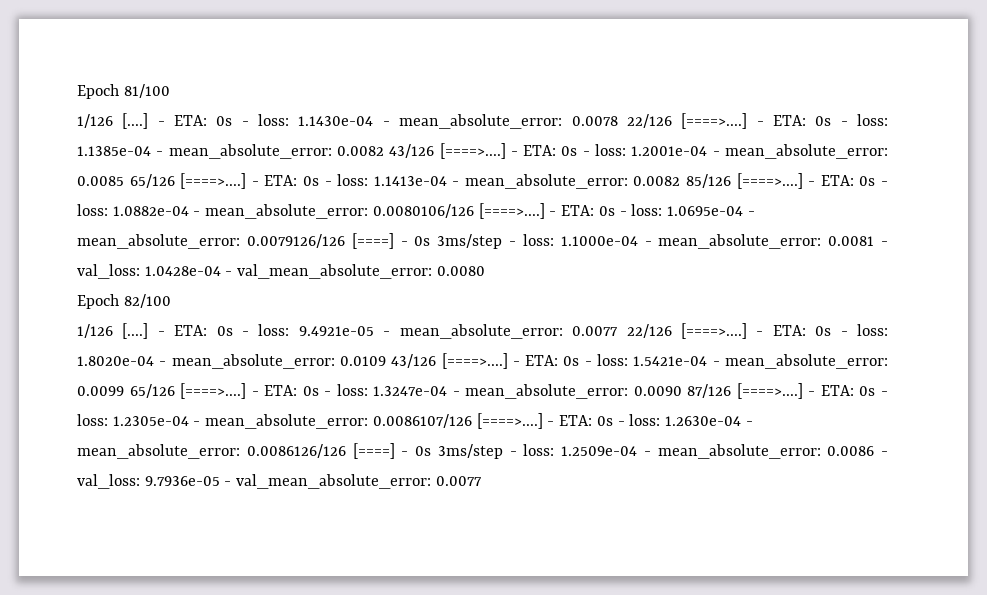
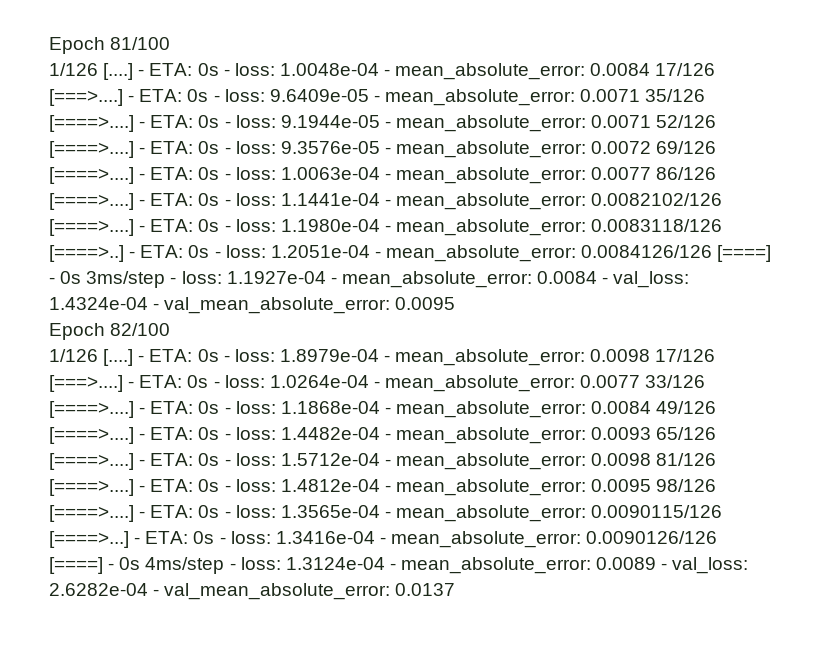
[298,113,889,129] [77,143,888,159] [77,173,889,189] [77,203,755,219] [77,233,888,249] [77,264,485,279] 1.1430e-04 - mean_absolute_error: 0.0078 22/126 [====>....] - ETA: 0s - loss: 1.1385e-04 - mean_absolute_error: 0.0082 43/126 [====>....] - ETA: 0s - loss: 1.2001e-04 - mean_absolute_error: 0.0085 65/126 [====>....] - ETA: 0s - loss: 1.1413e-04 - mean_absolute_error: 0.0082 85/126 [====>....] - ETA: 0s - loss: 1.0882e-04 - mean_absolute_error: 0.0080106/126 [====>....] - ETA: 0s - loss: 1.0695e-04 - mean_absolute_error: 0.0079126/126 [====] - 0s 3ms/step - loss: 1.1000e-04 - mean_absolute_error: 0.0081 - val_loss: 1.0428e-04 - val_mean_absolute_error: 0.0080 -> [279,63,716,80] [49,89,706,106] [49,115,717,132] [49,141,717,158] [49,167,717,184] [49,193,723,210] [49,219,723,236] [49,245,772,262] [49,271,690,288] [49,297,456,314] 1.0048e-04 - mean_absolute_error: 0.0084 17/126 [===>....] - ETA: 0s - loss: 9.6409e-05 - mean_absolute_error: 0.0071 35/126 [====>....] - ETA: 0s - loss: 9.1944e-05 - mean_absolute_error: 0.0071 52/126 [====>....] - ETA: 0s - loss: 9.3576e-05 - mean_absolute_error: 0.0072 69/126 [====>....] - ETA: 0s - loss: 1.0063e-04 - mean_absolute_error: 0.0077 86/126 [====>....] - ETA: 0s - loss: 1.1441e-04 - mean_absolute_error: 0.0082102/126 [====>....] - ETA: 0s - loss: 1.1980e-04 - mean_absolute_error: 0.0083118/126 [====>..] - ETA: 0s - loss: 1.2051e-04 - mean_absolute_error: 0.0084126/126 [====] - 0s 3ms/step - loss: 1.1927e-04 - mean_absolute_error: 0.0084 - val_loss: 1.4324e-04 - val_mean_absolute_error: 0.0095
[298,323,888,339] [77,353,888,369] [77,383,888,399] [77,413,753,429] [77,443,888,459] [77,474,482,489] 9.4921e-05 - mean_absolute_error: 0.0077 22/126 [====>....] - ETA: 0s - loss: 1.8020e-04 - mean_absolute_error: 0.0109 43/126 [====>....] - ETA: 0s - loss: 1.5421e-04 - mean_absolute_error: 0.0099 65/126 [====>....] - ETA: 0s - loss: 1.3247e-04 - mean_absolute_error: 0.0090 87/126 [====>....] - ETA: 0s - loss: 1.2305e-04 - mean_absolute_error: 0.0086107/126 [====>....] - ETA: 0s - loss: 1.2630e-04 - mean_absolute_error: 0.0086126/126 [====] - 0s 3ms/step - loss: 1.2509e-04 - mean_absolute_error: 0.0086 - val_loss: 9.7936e-05 - val_mean_absolute_error: 0.0077 -> [279,349,716,366] [49,375,706,392] [49,401,717,418] [49,427,717,444] [49,453,717,470] [49,479,717,496] [49,505,723,522] [49,531,718,548] [49,557,749,574] [49,583,456,600] 1.8979e-04 - mean_absolute_error: 0.0098 17/126 [===>....] - ETA: 0s - loss: 1.0264e-04 - mean_absolute_error: 0.0077 33/126 [====>....] - ETA: 0s - loss: 1.1868e-04 - mean_absolute_error: 0.0084 49/126 [====>....] - ETA: 0s - loss: 1.4482e-04 - mean_absolute_error: 0.0093 65/126 [====>....] - ETA: 0s - loss: 1.5712e-04 - mean_absolute_error: 0.0098 81/126 [====>....] - ETA: 0s - loss: 1.4812e-04 - mean_absolute_error: 0.0095 98/126 [====>....] - ETA: 0s - loss: 1.3565e-04 - mean_absolute_error: 0.0090115/126 [====>...] - ETA: 0s - loss: 1.3416e-04 - mean_absolute_error: 0.0090126/126 [====] - 0s 4ms/step - loss: 1.3124e-04 - mean_absolute_error: 0.0089 - val_loss: 2.6282e-04 - val_mean_absolute_error: 0.0137

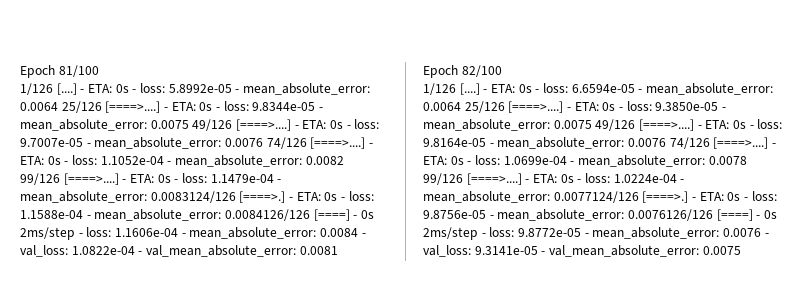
[279,63,716,80] [49,89,706,106] [49,115,717,132] [49,141,717,158] [49,167,717,184] [49,193,723,210] [49,219,723,236] [49,245,370,262] 1.0048e-04 - mean_absolute_error: 0.0084 17/126 [===>....] - ETA: 0s - loss: 9.6409e-05 - mean_absolute_error: 0.0071 35/126 [====>....] - ETA: 0s - loss: 9.1944e-05 - mean_absolute_error: 0.0071 52/126 [====>....] - ETA: 0s - loss: 9.3576e-05 - mean_absolute_error: 0.0072 69/126 [====>....] - ETA: 0s - loss: 1.0063e-04 - mean_absolute_error: 0.0077 86/126 [====>....] - ETA: 0s - loss: 1.1441e-04 - mean_absolute_error: 0.0082102/126 [====>....] - ETA: 0s - loss: 1.1980e-04 - mean_absolute_error: 0.0083118/126 [====>..] - ETA: 0s - loss: 1.2051e-04 -> [168,83,370,95] [20,101,323,113] [20,119,380,131] [20,137,373,149] [20,155,344,167] [20,173,282,185] [20,191,374,203] [20,210,83,219] 5.8992e-05 - mean_absolute_error: 0.0064 25/126 [====>....] - ETA: 0s - loss: 9.8344e-05 - mean_absolute_error: 0.0075 49/126 [====>....] - ETA: 0s - loss: 9.7007e-05 - mean_absolute_error: 0.0076 74/126 [====>....] - ETA: 0s - loss: 1.1052e-04 - mean_absolute_error: 0.0082 99/126 [====>....] - ETA: 0s - loss: 1.1479e-04 - mean_absolute_error: 0.0083124/126 [====>.] - ETA: 0s - loss: 1.1588e-04
[86,271,326,288] 3ms/step - loss: 1.1927e-04 -> [20,227,178,240] 2ms/step - loss: 1.1606e-04
[49,297,456,314] 1.4324e-04 - val_mean_absolute_error: 0.0095 -> [71,245,338,257] 1.0822e-04 - val_mean_absolute_error: 0.0081
[279,349,716,366] [49,375,706,392] [49,401,717,418] [49,427,717,444] [49,453,717,470] [49,479,717,496] [49,505,723,522] [49,531,718,548] [49,557,749,574] [49,583,456,600] 1.8979e-04 - mean_absolute_error: 0.0098 17/126 [===>....] - ETA: 0s - loss: 1.0264e-04 - mean_absolute_error: 0.0077 33/126 [====>....] - ETA: 0s - loss: 1.1868e-04 - mean_absolute_error: 0.0084 49/126 [====>....] - ETA: 0s - loss: 1.4482e-04 - mean_absolute_error: 0.0093 65/126 [====>....] - ETA: 0s - loss: 1.5712e-04 - mean_absolute_error: 0.0098 81/126 [====>....] - ETA: 0s - loss: 1.4812e-04 - mean_absolute_error: 0.0095 98/126 [====>....] - ETA: 0s - loss: 1.3565e-04 - mean_absolute_error: 0.0090115/126 [====>...] - ETA: 0s - loss: 1.3416e-04 - mean_absolute_error: 0.0090126/126 [====] - 0s 4ms/step - loss: 1.3124e-04 - mean_absolute_error: 0.0089 - val_loss: 2.6282e-04 - val_mean_absolute_error: 0.0137 -> [571,83,773,95] [423,101,726,113] [423,119,783,131] [423,137,776,149] [423,155,747,167] [423,173,685,185] [423,191,777,203] [423,209,777,221] [423,227,769,240] [423,245,741,257] 6.6594e-05 - mean_absolute_error: 0.0064 25/126 [====>....] - ETA: 0s - loss: 9.3850e-05 - mean_absolute_error: 0.0075 49/126 [====>....] - ETA: 0s - loss: 9.8164e-05 - mean_absolute_error: 0.0076 74/126 [====>....] - ETA: 0s - loss: 1.0699e-04 - mean_absolute_error: 0.0078 99/126 [====>....] - ETA: 0s - loss: 1.0224e-04 - mean_absolute_error: 0.0077124/126 [====>.] - ETA: 0s - loss: 9.8756e-05 - mean_absolute_error: 0.0076126/126 [====] - 0s 2ms/step - loss: 9.8772e-05 - mean_absolute_error: 0.0076 - val_loss: 9.3141e-05 - val_mean_absolute_error: 0.0075

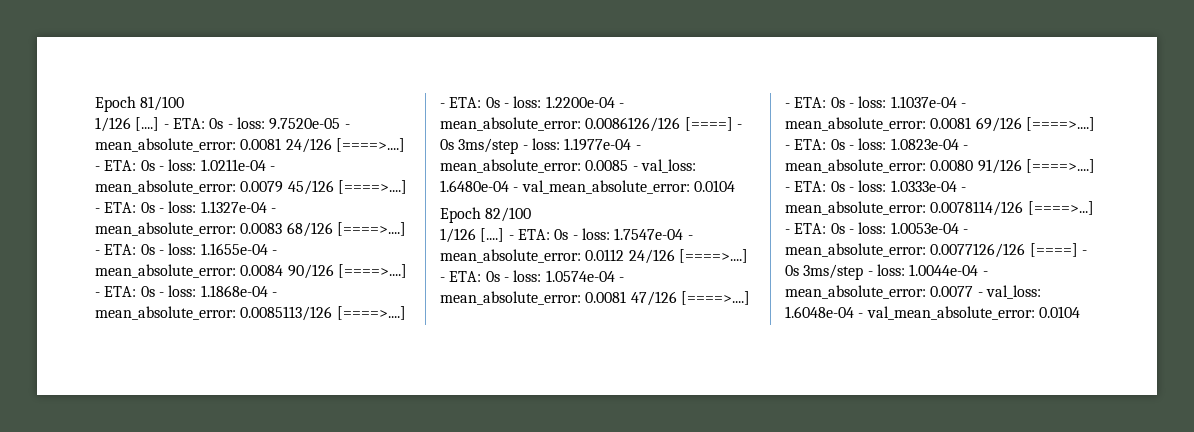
[168,83,370,95] [20,101,323,113] [20,119,380,131] [20,137,373,149] [20,155,344,167] [20,173,282,185] [20,191,374,203] [20,209,374,221] [20,227,366,240] [20,245,338,257] 5.8992e-05 - mean_absolute_error: 0.0064 25/126 [====>....] - ETA: 0s - loss: 9.8344e-05 - mean_absolute_error: 0.0075 49/126 [====>....] - ETA: 0s - loss: 9.7007e-05 - mean_absolute_error: 0.0076 74/126 [====>....] - ETA: 0s - loss: 1.1052e-04 - mean_absolute_error: 0.0082 99/126 [====>....] - ETA: 0s - loss: 1.1479e-04 - mean_absolute_error: 0.0083124/126 [====>.] - ETA: 0s - loss: 1.1588e-04 - mean_absolute_error: 0.0084126/126 [====] - 0s 2ms/step - loss: 1.1606e-04 - mean_absolute_error: 0.0084 - val_loss: 1.0822e-04 - val_mean_absolute_error: 0.0081 -> [269,118,350,130] [95,138,405,153] [95,159,275,171] [95,180,407,195] [95,201,276,213] [95,222,406,237] [95,243,277,255] [95,264,407,279] [95,285,277,297] [95,306,406,321] [440,96,624,108] [440,117,742,132] [440,138,641,154] [440,159,696,173] [440,180,735,194] 9.7520e-05 - mean_absolute_error: 0.0081 24/126 [====>....] - ETA: 0s - loss: 1.0211e-04 - mean_absolute_error: 0.0079 45/126 [====>....] - ETA: 0s - loss: 1.1327e-04 - mean_absolute_error: 0.0083 68/126 [====>....] - ETA: 0s - loss: 1.1655e-04 - mean_absolute_error: 0.0084 90/126 [====>....] - ETA: 0s - loss: 1.1868e-04 - mean_absolute_error: 0.0085113/126 [====>....] - ETA: 0s - loss: 1.2200e-04 - mean_absolute_error: 0.0086126/126 [====] - 0s 3ms/step - loss: 1.1977e-04 - mean_absolute_error: 0.0085 - val_loss: 1.6480e-04 - val_mean_absolute_error: 0.0104
[571,83,773,95] [423,101,726,113] [423,119,783,131] [423,137,776,149] [423,155,747,167] [423,173,685,185] [423,191,777,203] [423,209,777,221] [423,227,769,240] [423,245,741,257] 6.6594e-05 - mean_absolute_error: 0.0064 25/126 [====>....] - ETA: 0s - loss: 9.3850e-05 - mean_absolute_error: 0.0075 49/126 [====>....] - ETA: 0s - loss: 9.8164e-05 - mean_absolute_error: 0.0076 74/126 [====>....] - ETA: 0s - loss: 1.0699e-04 - mean_absolute_error: 0.0078 99/126 [====>....] - ETA: 0s - loss: 1.0224e-04 - mean_absolute_error: 0.0077124/126 [====>.] - ETA: 0s - loss: 9.8756e-05 - mean_absolute_error: 0.0076126/126 [====] - 0s 2ms/step - loss: 9.8772e-05 - mean_absolute_error: 0.0076 - val_loss: 9.3141e-05 - val_mean_absolute_error: 0.0075 -> [614,228,693,240] [440,249,748,264] [440,270,624,282] [440,291,750,306] [785,96,966,108] [785,117,1095,132] [785,138,968,150] [785,159,1095,174] [785,180,966,192] [785,201,1094,216] [785,222,968,234] [785,243,1087,258] [785,264,988,280] [785,285,1041,299] [785,306,1080,320] 1.7547e-04 - mean_absolute_error: 0.0112 24/126 [====>....] - ETA: 0s - loss: 1.0574e-04 - mean_absolute_error: 0.0081 47/126 [====>....] - ETA: 0s - loss: 1.1037e-04 - mean_absolute_error: 0.0081 69/126 [====>....] - ETA: 0s - loss: 1.0823e-04 - mean_absolute_error: 0.0080 91/126 [====>....] - ETA: 0s - loss: 1.0333e-04 - mean_absolute_error: 0.0078114/126 [====>...] - ETA: 0s - loss: 1.0053e-04 - mean_absolute_error: 0.0077126/126 [====] - 0s 3ms/step - loss: 1.0044e-04 - mean_absolute_error: 0.0077 - val_loss: 1.6048e-04 - val_mean_absolute_error: 0.0104

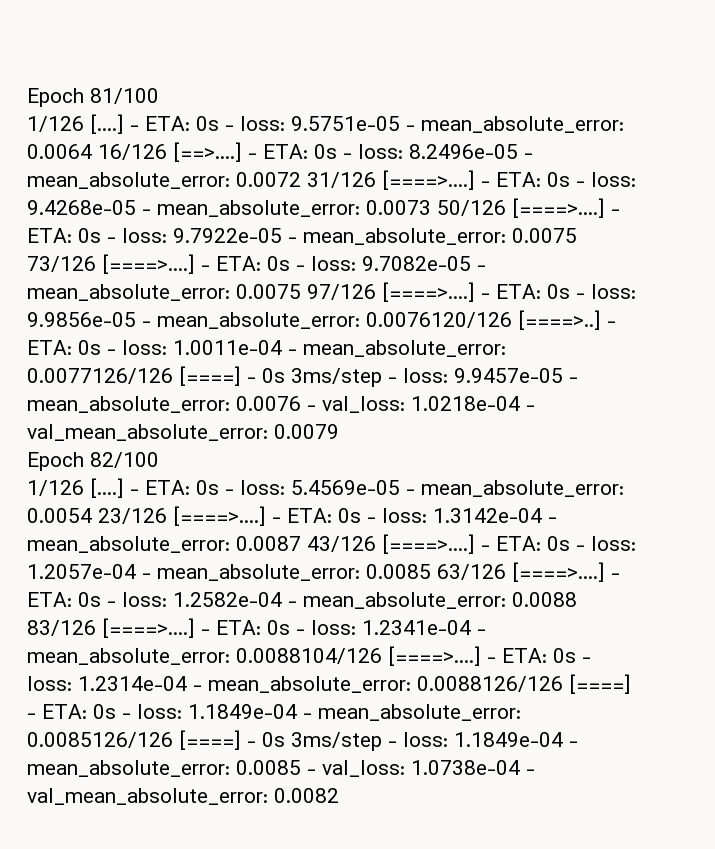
[269,118,350,130] [95,138,405,153] [95,159,275,171] [95,180,407,195] [95,201,276,213] [95,222,406,237] [95,243,277,255] [95,264,407,279] [95,285,277,297] [95,306,406,321] [440,96,624,108] [440,117,742,132] [440,138,641,154] [440,159,696,173] [440,180,735,194] 9.7520e-05 - mean_absolute_error: 0.0081 24/126 [====>....] - ETA: 0s - loss: 1.0211e-04 - mean_absolute_error: 0.0079 45/126 [====>....] - ETA: 0s - loss: 1.1327e-04 - mean_absolute_error: 0.0083 68/126 [====>....] - ETA: 0s - loss: 1.1655e-04 - mean_absolute_error: 0.0084 90/126 [====>....] - ETA: 0s - loss: 1.1868e-04 - mean_absolute_error: 0.0085113/126 [====>....] - ETA: 0s - loss: 1.2200e-04 - mean_absolute_error: 0.0086126/126 [====] - 0s 3ms/step - loss: 1.1977e-04 - mean_absolute_error: 0.0085 - val_loss: 1.6480e-04 - val_mean_absolute_error: 0.0104 -> [291,116,624,133] [27,142,533,162] [27,170,636,190] [27,198,620,218] [27,228,577,245] [27,254,486,274] [27,282,636,302] [27,310,616,330] [27,340,506,357] [27,366,578,387] [27,396,535,413] [27,424,339,441] 9.5751e-05 - mean_absolute_error: 0.0064 16/126 [==>....] - ETA: 0s - loss: 8.2496e-05 - mean_absolute_error: 0.0072 31/126 [====>....] - ETA: 0s - loss: 9.4268e-05 - mean_absolute_error: 0.0073 50/126 [====>....] - ETA: 0s - loss: 9.7922e-05 - mean_absolute_error: 0.0075 73/126 [====>....] - ETA: 0s - loss: 9.7082e-05 - mean_absolute_error: 0.0075 97/126 [====>....] - ETA: 0s - loss: 9.9856e-05 - mean_absolute_error: 0.0076120/126 [====>..] - ETA: 0s - loss: 1.0011e-04 - mean_absolute_error: 0.0077126/126 [====] - 0s 3ms/step - loss: 9.9457e-05 - mean_absolute_error: 0.0076 - val_loss: 1.0218e-04 - val_mean_absolute_error: 0.0079
[614,228,693,240] [440,249,748,264] [440,270,624,282] [440,291,750,306] [785,96,966,108] [785,117,1095,132] [785,138,968,150] [785,159,1095,174] [785,180,966,192] [785,201,1094,216] [785,222,968,234] [785,243,1087,258] [785,264,988,280] [785,285,1041,299] [785,306,1080,320] 1.7547e-04 - mean_absolute_error: 0.0112 24/126 [====>....] - ETA: 0s - loss: 1.0574e-04 - mean_absolute_error: 0.0081 47/126 [====>....] - ETA: 0s - loss: 1.1037e-04 - mean_absolute_error: 0.0081 69/126 [====>....] - ETA: 0s - loss: 1.0823e-04 - mean_absolute_error: 0.0080 91/126 [====>....] - ETA: 0s - loss: 1.0333e-04 - mean_absolute_error: 0.0078114/126 [====>...] - ETA: 0s - loss: 1.0053e-04 - mean_absolute_error: 0.0077126/126 [====] - 0s 3ms/step - loss: 1.0044e-04 - mean_absolute_error: 0.0077 - val_loss: 1.6048e-04 - val_mean_absolute_error: 0.0104 -> [291,480,624,497] [27,506,557,526] [27,534,636,554] [27,562,620,582] [27,592,577,609] [27,618,486,638] [27,646,591,666] [27,674,631,694] [27,704,521,721] [27,730,578,751] [27,760,535,777] [27,788,339,805] 5.4569e-05 - mean_absolute_error: 0.0054 23/126 [====>....] - ETA: 0s - loss: 1.3142e-04 - mean_absolute_error: 0.0087 43/126 [====>....] - ETA: 0s - loss: 1.2057e-04 - mean_absolute_error: 0.0085 63/126 [====>....] - ETA: 0s - loss: 1.2582e-04 - mean_absolute_error: 0.0088 83/126 [====>....] - ETA: 0s - loss: 1.2341e-04 - mean_absolute_error: 0.0088104/126 [====>....] - ETA: 0s - loss: 1.2314e-04 - mean_absolute_error: 0.0088126/126 [====] - ETA: 0s - loss: 1.1849e-04 - mean_absolute_error: 0.0085126/126 [====] - 0s 3ms/step - loss: 1.1849e-04 - mean_absolute_error: 0.0085 - val_loss: 1.0738e-04 - val_mean_absolute_error: 0.0082

